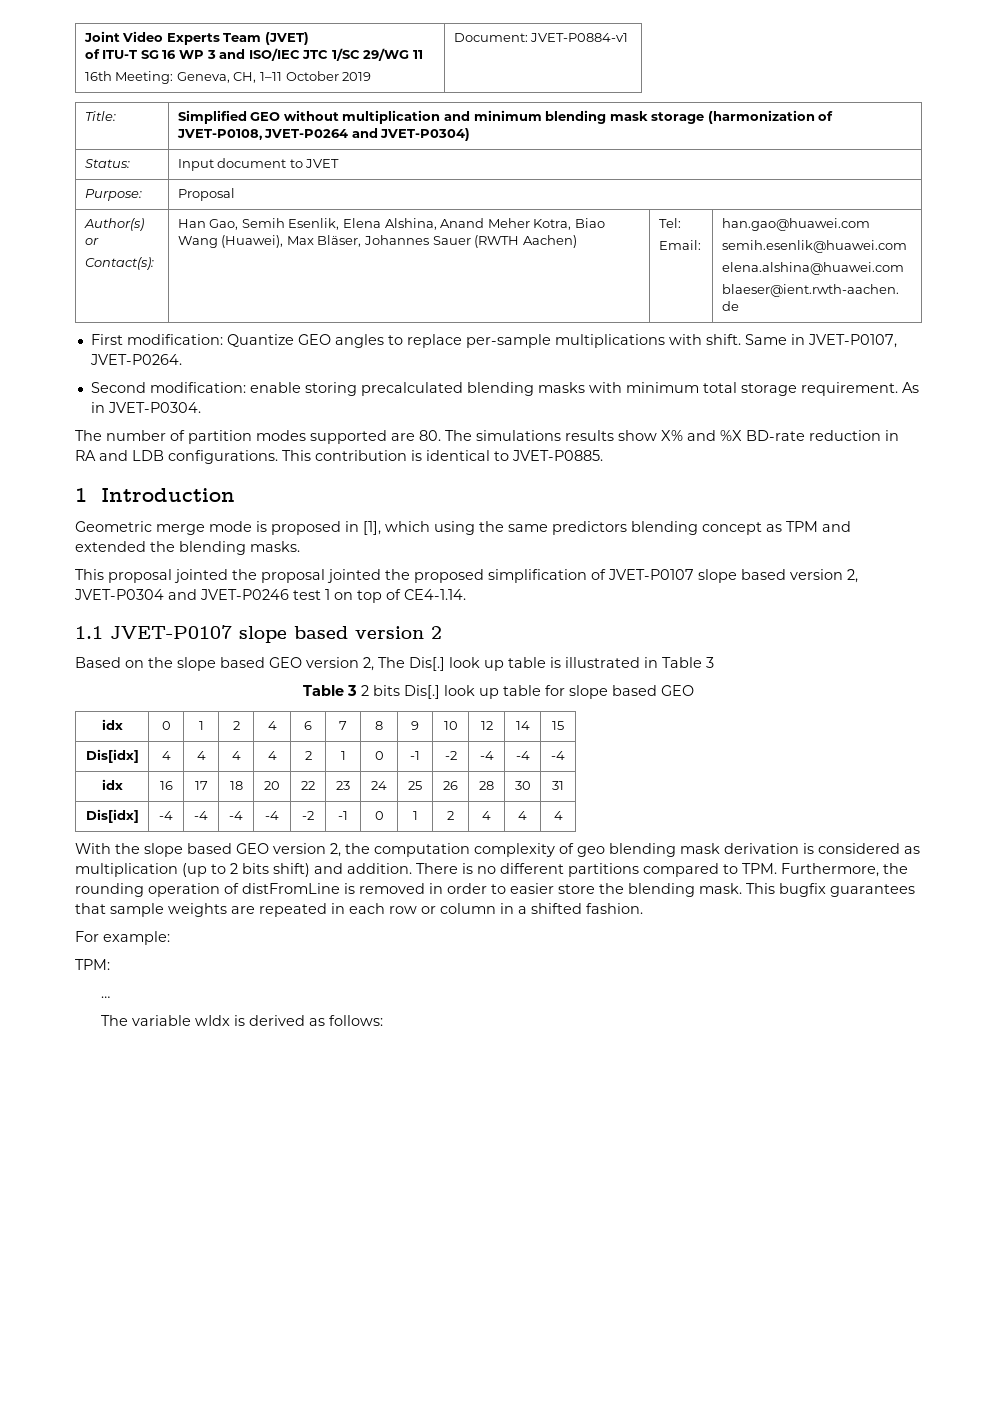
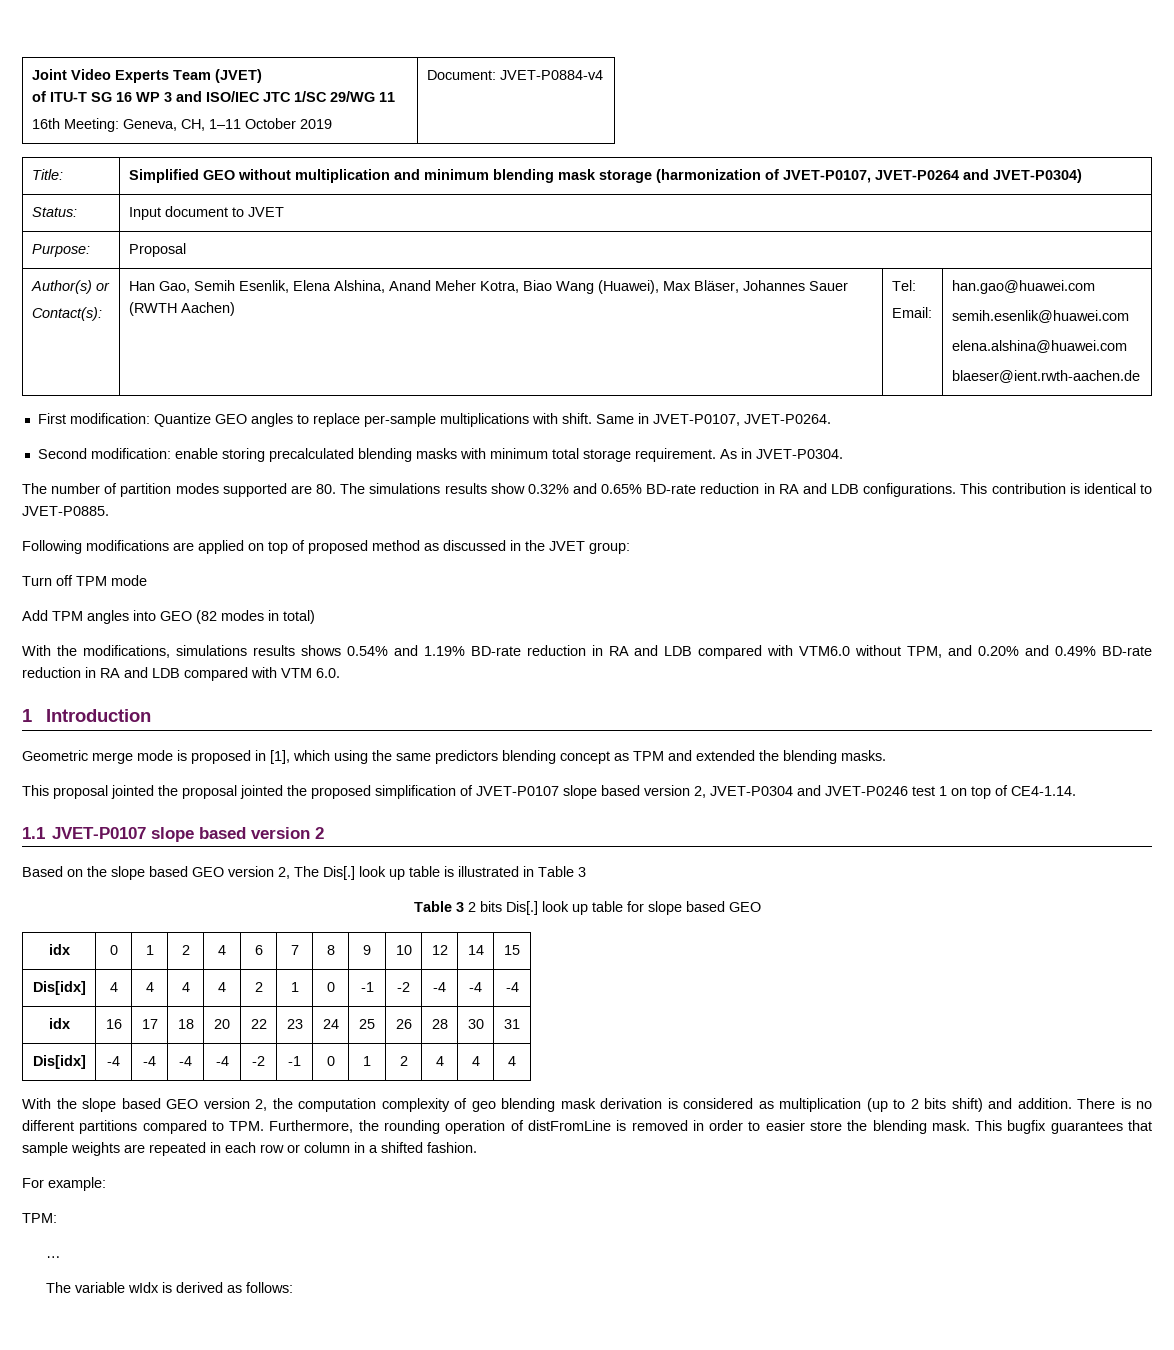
[530,33,629,42] JVET-P0884-v1 -> [499,70,603,80] JVET-P0884-v4
[176,129,262,140] JVET-P0108, -> [782,170,871,183] JVET-P0107,
[661,430,742,441] X% and %X -> [527,483,643,494] 0.32% and 0.65%
(603, 455) none -> [22,540,630,554] [22,575,147,586] [22,610,315,624] [22,645,1153,659] [22,667,340,681] // Following modifications are applied on top of proposed method as discussed in the JVET group: // Turn off TPM mode // Add TPM angles into GEO (82 modes in total) // With the modifications, simulations results shows 0.54% and 1.19% BD-rate reduction in RA and LDB compared with VTM6.0 without TPM, and 0.20% and 0.49% BD-rate reduction in RA and LDB compared with VTM 6.0.

